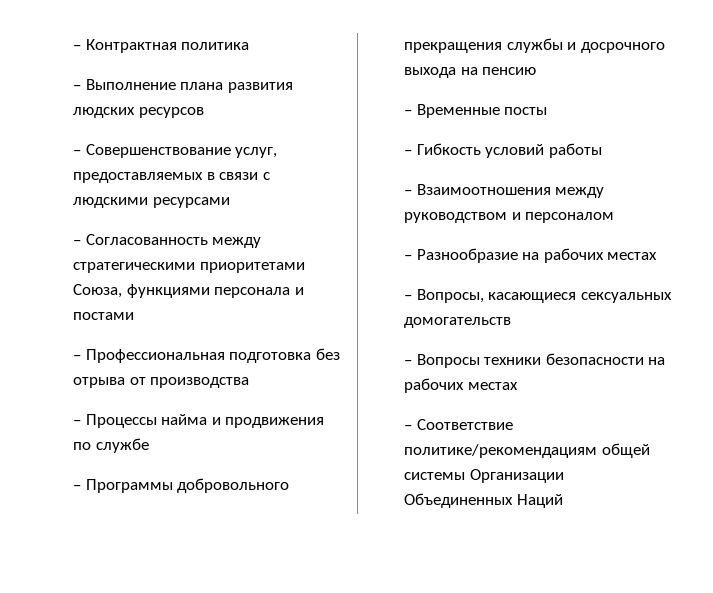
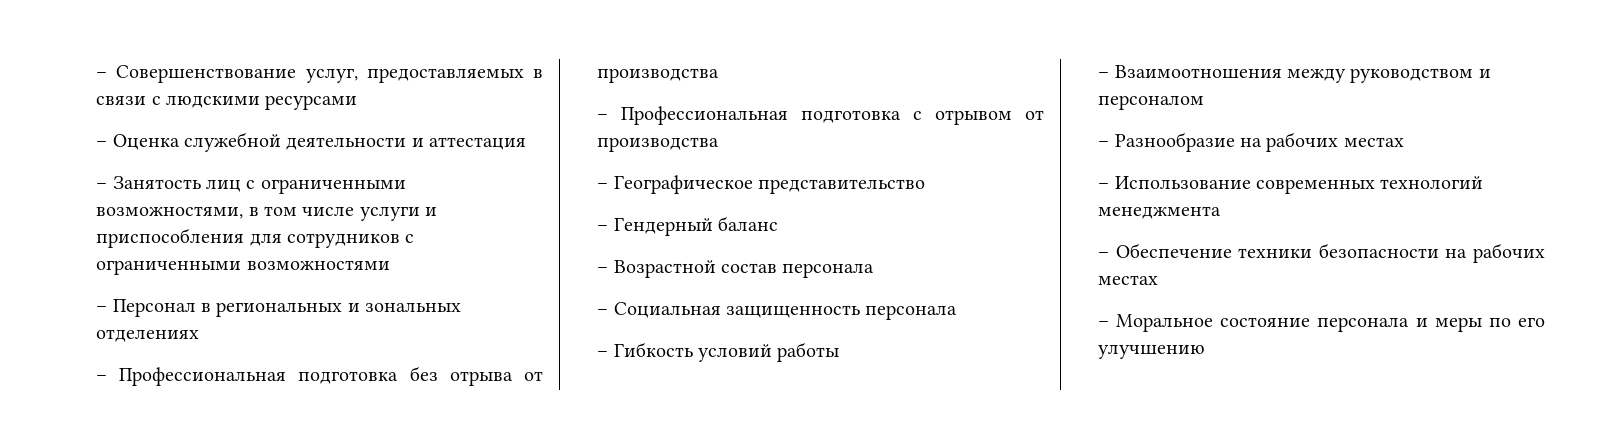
[72,39,250,53] [72,79,293,93] [72,107,204,118] [72,150,81,155] – Контрактная политика // – Выполнение плана развития людских ресурсов // – -> [96,72,108,78] –
[85,234,262,248] [72,262,305,273] [72,284,304,298] [72,312,134,320] Согласованность между стратегическими приоритетами Союза, функциями персонала и постами -> [112,132,527,152] [96,176,406,194] [96,206,438,221] [96,228,415,248] [96,260,390,275] [96,299,462,317] [96,329,200,342] Оценка служебной деятельности и аттестация // – Занятость лиц с ограниченными возможностями, в том числе услуги и приспособления для сотрудников с ограниченными возможностями // – Персонал в региональных и зональных отделениях
[85,414,325,428] [72,438,149,453] [72,478,290,493] [403,38,665,53] [403,67,537,78] [403,104,548,118] Процессы найма и продвижения по службе // – Программы добровольного прекращения службы и досрочного выхода на пенсию // – Временные посты -> [621,106,1044,125] [597,137,720,152] [597,175,925,194] [597,216,778,236] [597,260,875,278] [597,302,958,320] Профессиональная подготовка с отрывом от производства // – Географическое представительство // – Гендерный баланс // – Возрастной состав персонала // – Социальная защищенность персонала
[416,289,672,303] [403,317,511,328] [403,354,480,368] Вопросы, касающиеся сексуальных домогательств // – Вопросы -> [1114,176,1484,194] [1098,206,1222,219] [1098,243,1232,258] Использование современных технологий менеджмента // – Обеспечение
[416,419,513,430] [403,443,650,458] [403,469,564,483] [403,493,563,508] Соответствие политике/рекомендациям общей системы Организации Объединенных Наций -> [1116,314,1545,332] [1098,344,1206,359] Моральное состояние персонала и меры по его улучшению

